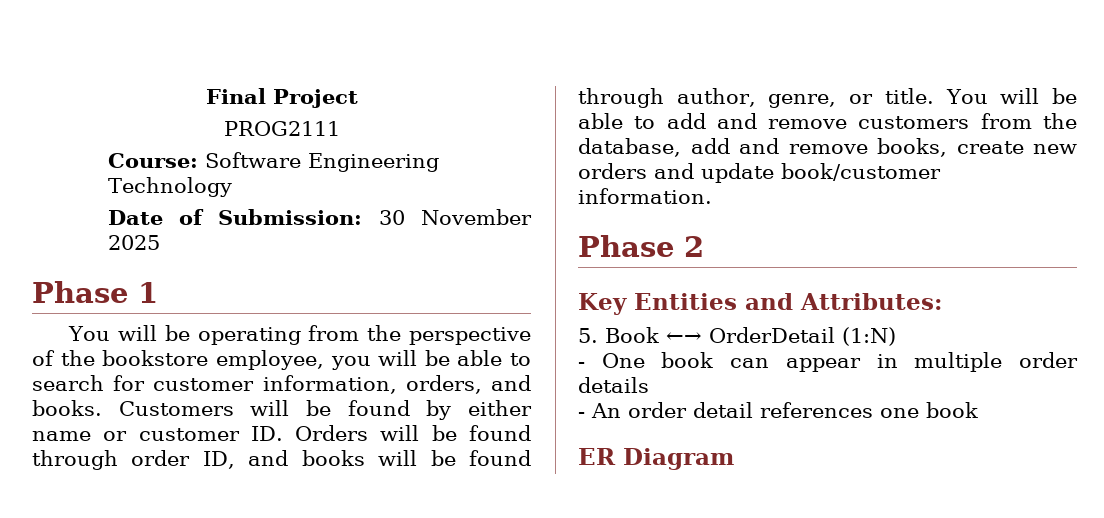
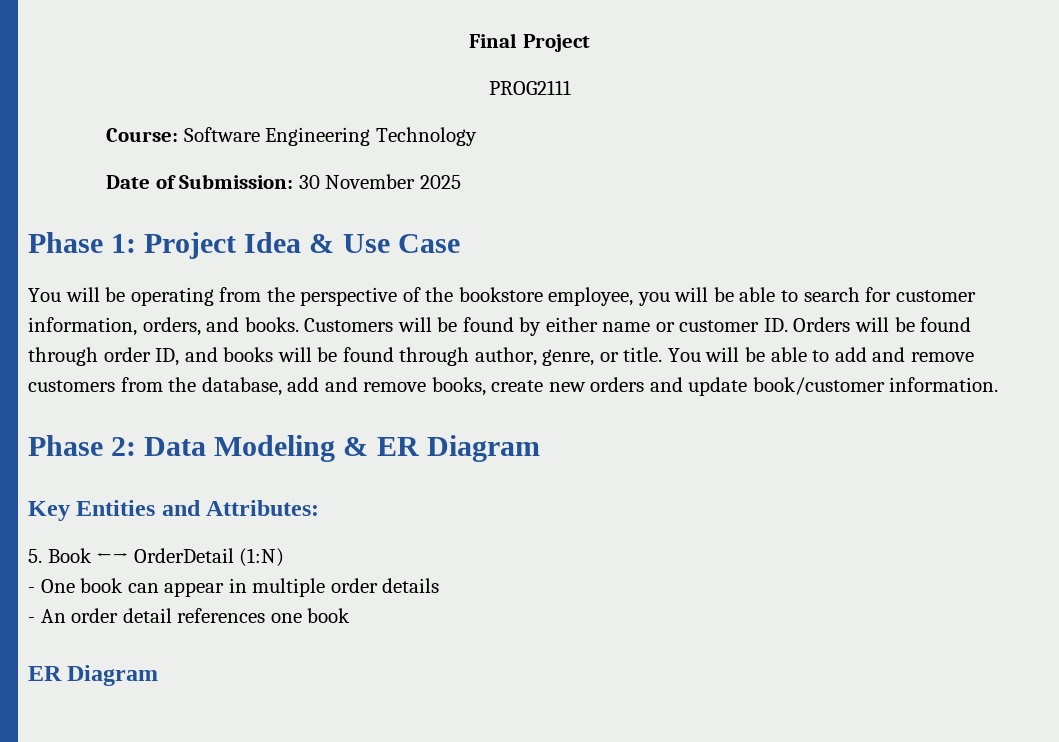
[138,282,158,303] 1 -> [111,232,460,259] 1: Project Idea & Use Case
[684,236,704,257] 2 -> [111,435,540,462] 2: Data Modeling & ER Diagram

